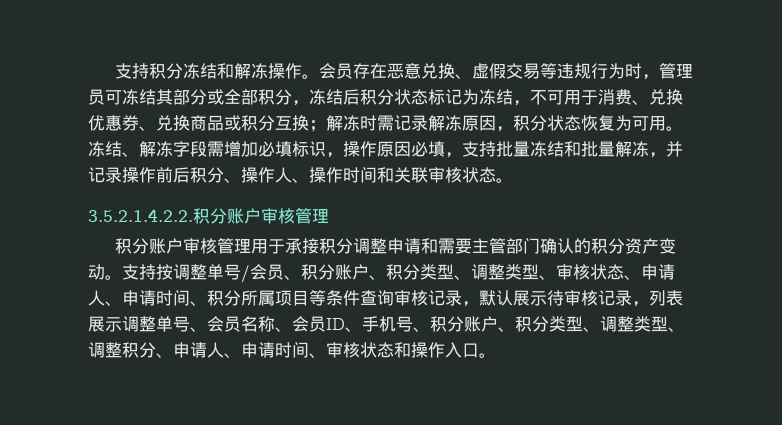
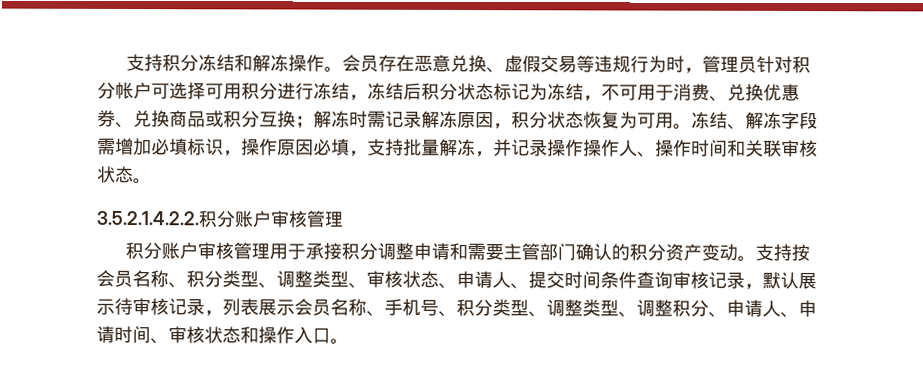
[105,89,292,105] 可冻结其部分或全部积分 -> [755,55,811,74] [97,81,350,100] 针对积分帐户可选择可用积分进行冻结
[530,141,615,157] 冻结和批量 -> (440, 147) none
[156,167,241,183] 前后积分、 -> (584, 148) none
[173,264,369,283] 调整单号/会员、积分账户 -> [96,269,169,288] 会员名称
[122,290,326,306] 申请时间、积分所属项目等 -> [528,271,601,289] 提交时间
[122,316,345,332] 调整单号、会员名称、会员ID -> [294,298,367,316] 会员名称
[464,316,549,332] 账户、积分 -> (493, 308) none

